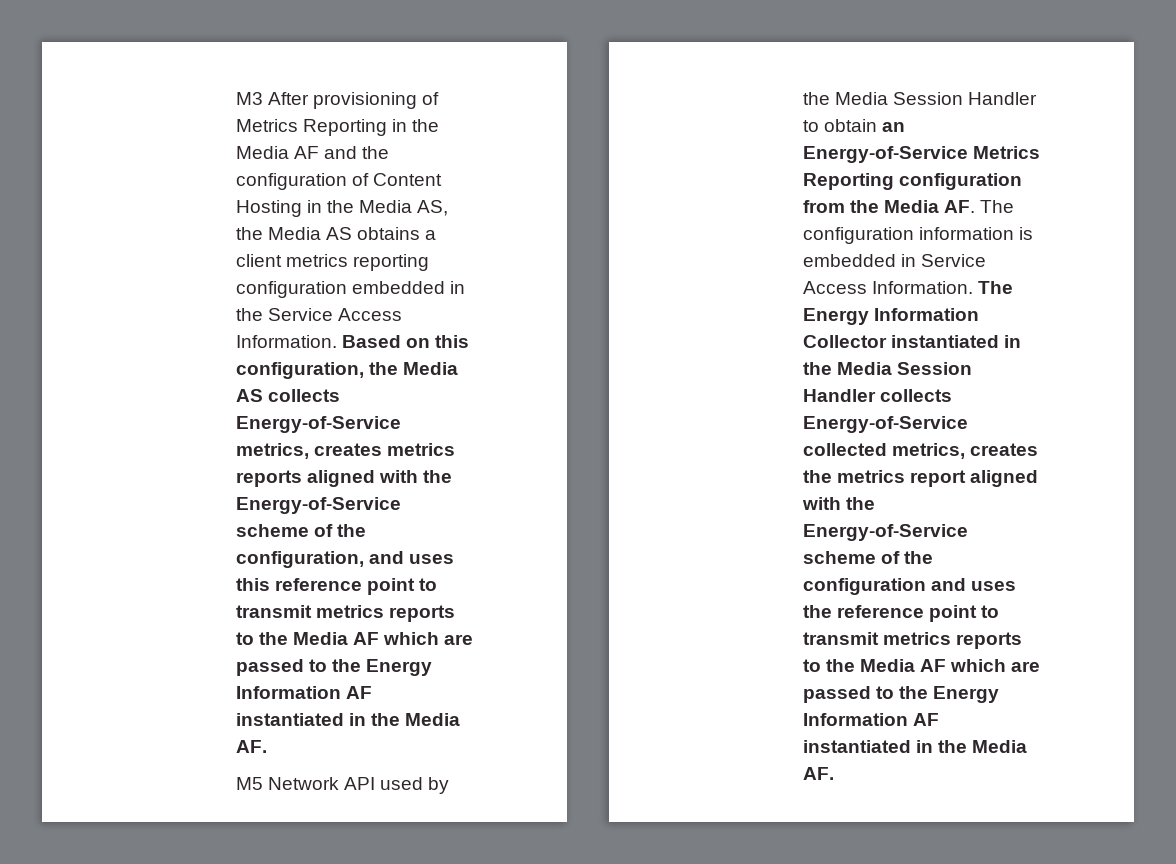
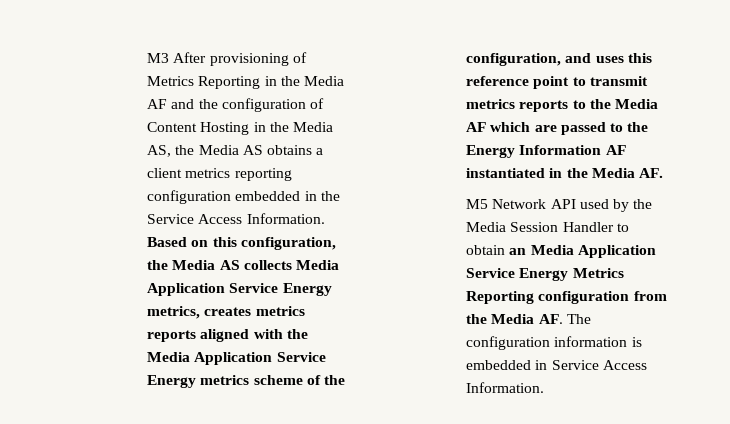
[235,416,401,433] Energy-of-Service -> [296,260,340,270] [147,283,332,296] Media Application Service Energy
[235,497,401,514] Energy-of-Service -> [147,352,326,365] [147,375,250,388] Media Application Service Energy metrics
[802,146,968,163] Energy-of-Service -> [530,245,656,258] [466,268,569,281] Media Application Service Energy
[977,281,1013,294] [802,308,979,325] [802,335,1021,348] [802,362,972,375] [802,389,952,402] [802,416,968,433] [802,443,1038,459] [802,470,1038,487] [801,497,875,510] [802,524,968,541] [802,551,933,564] [802,578,1016,595] [802,605,999,622] [802,632,1022,649] [802,659,1041,672] [802,686,999,703] [802,713,939,726] [802,740,1027,753] [802,767,834,780] The Energy Information Collector instantiated in the Media Session Handler collects Energy-of-Service collected metrics, creates the metrics report aligned with the Energy-of-Service scheme of the configuration and uses the reference point to transmit metrics reports to the Media AF which are passed to the Energy Information AF instantiated in the Media AF. -> (545, 387) none

